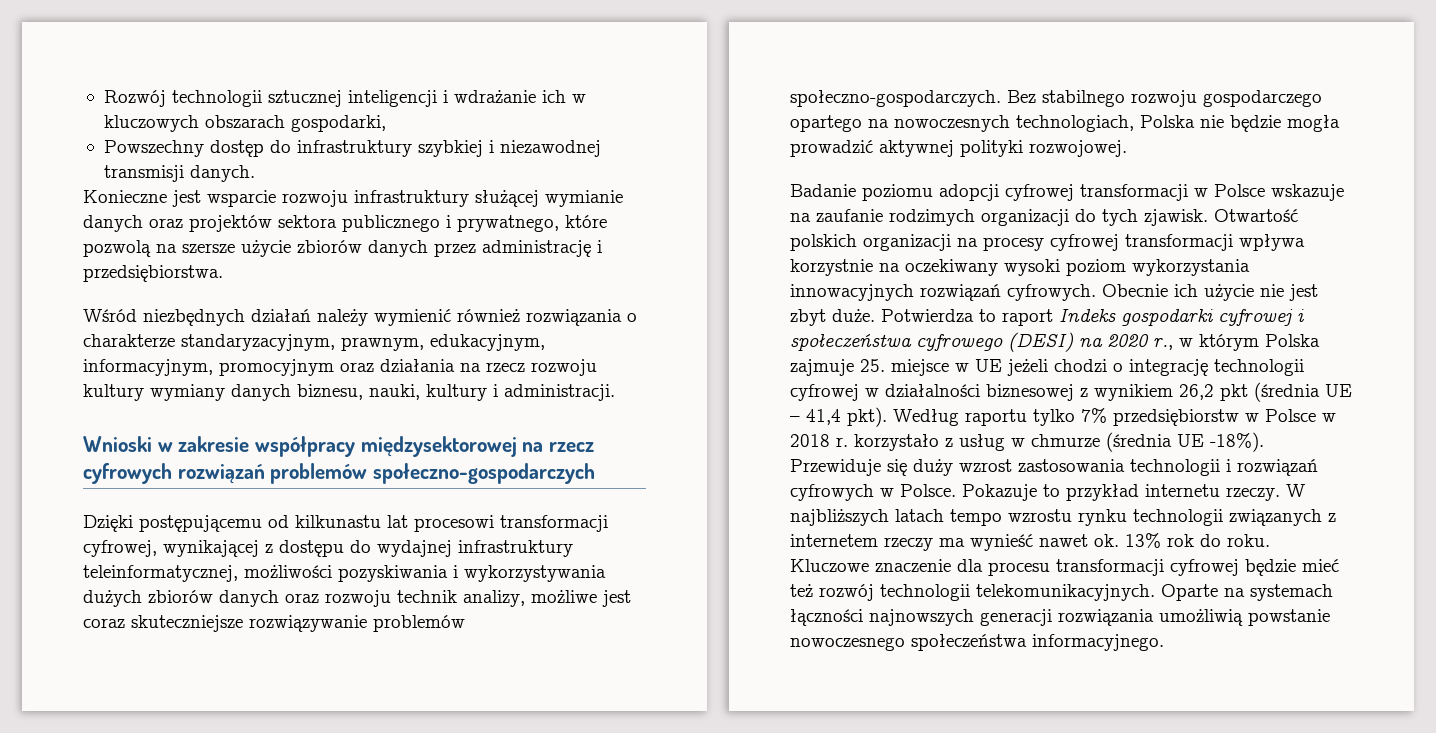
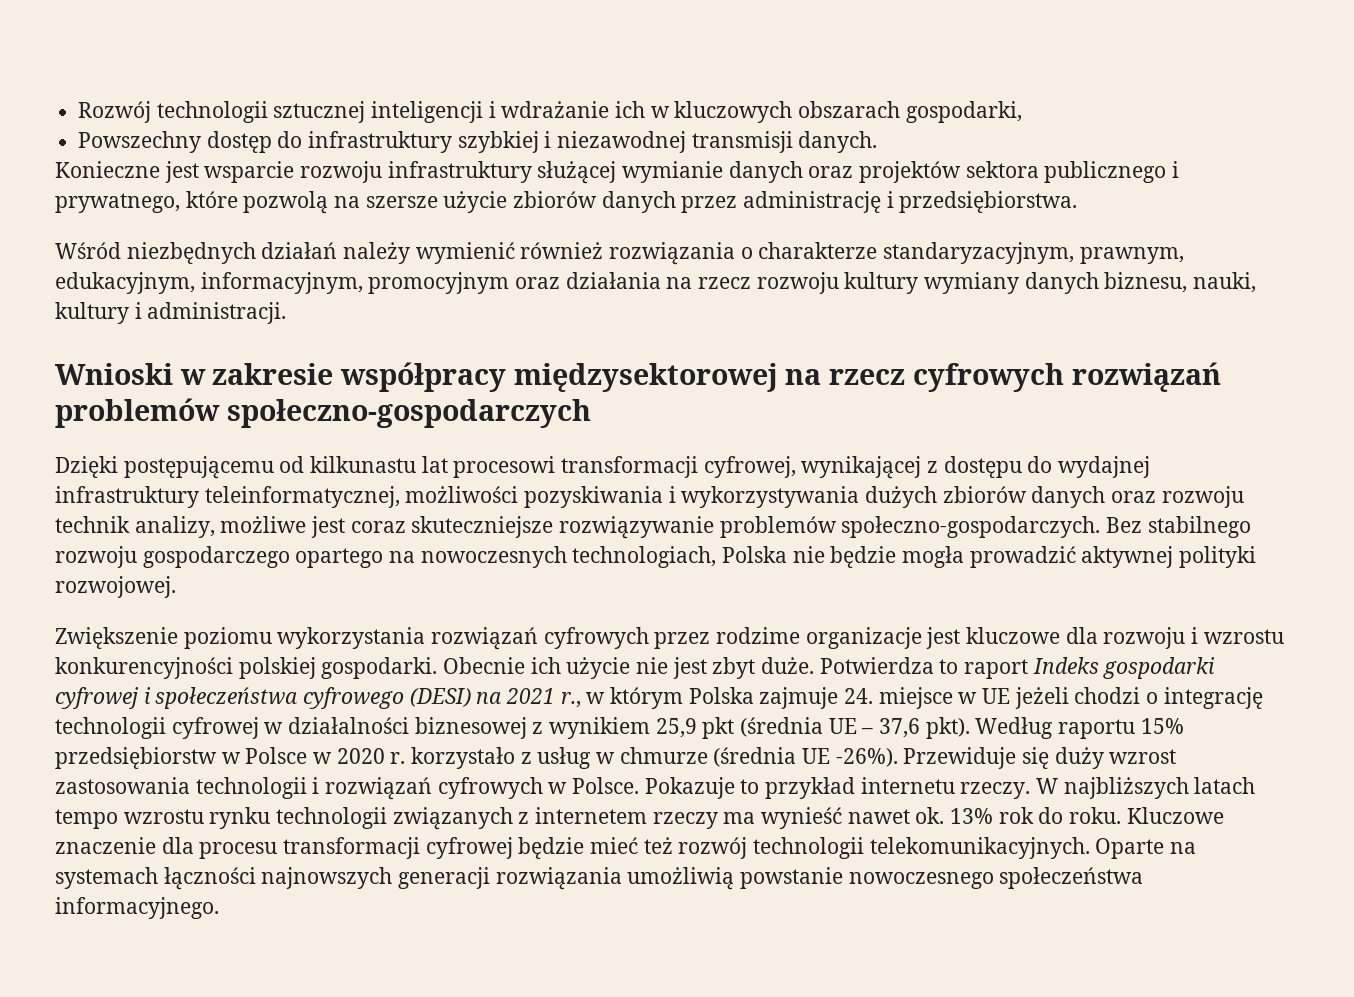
[790,184,1344,201] [790,209,1298,226] [790,234,1305,251] [790,259,1250,276] [790,284,1096,301] Badanie poziomu adopcji cyfrowej transformacji w Polsce wskazuje na zaufanie rodzimych organizacji do tych zjawisk. Otwartość polskich organizacji na procesy cyfrowej transformacji wpływa korzystnie na oczekiwany wysoki poziom wykorzystania innowacyjnych rozwiązań cyfrowych. -> [55,627,1284,650] [55,657,438,679] Zwiększenie poziomu wykorzystania rozwiązań cyfrowych przez rodzime organizacje jest kluczowe dla rozwoju i wzrostu konkurencyjności polskiej gospodarki.
[1107,334,1149,347] 2020 -> [506,688,556,704] 2021
[860,359,885,372] 25. -> [844,688,874,704] 24.
[1179,384,1214,400] 26,2 -> [655,718,697,738] 25,9
[806,409,841,425] 41,4 -> [879,718,921,738] 37,6
[1033,408,1107,426] tylko 7% -> [1140,718,1184,734] 15%
[790,434,830,447] 2018 -> [336,748,385,764] 2020
[1210,432,1264,452] -18%). -> [835,748,898,767] -26%).

